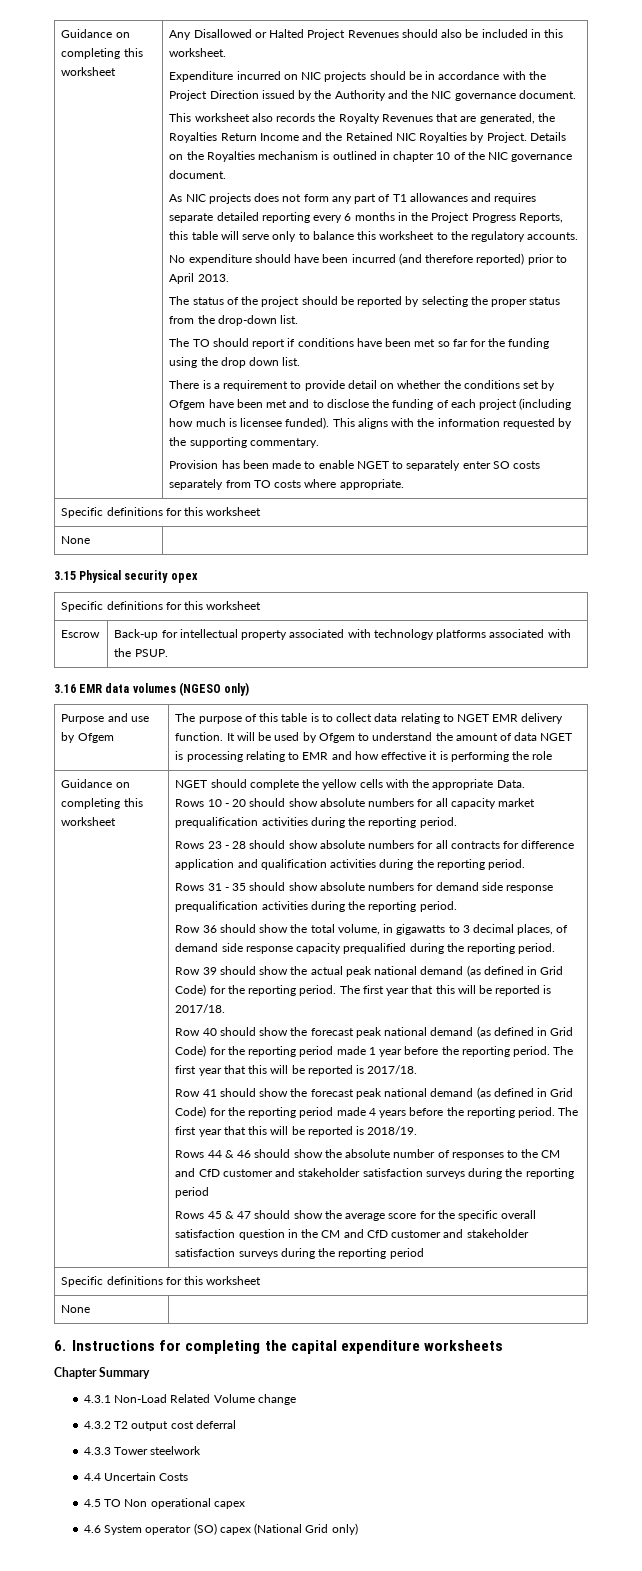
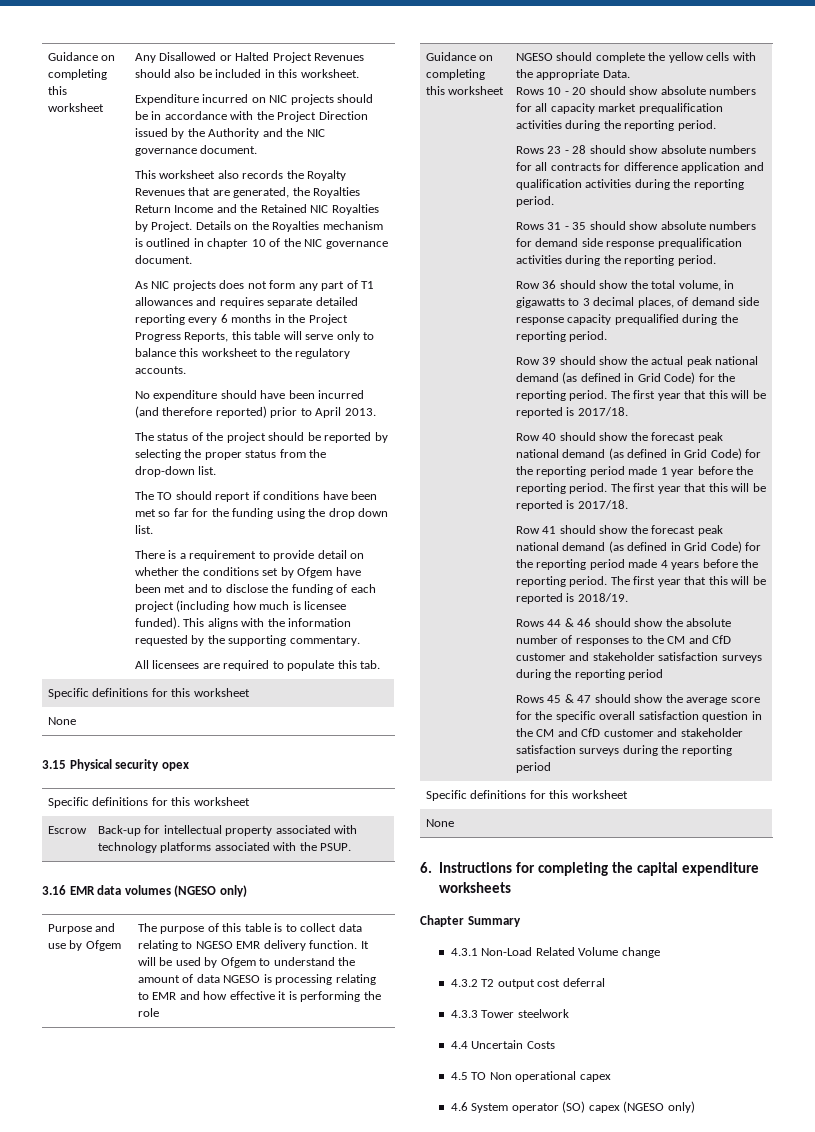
[169,460,540,471] [169,479,404,490] Provision has been made to enable NGET to separately enter SO costs separately from TO costs where appropriate. -> [134,660,381,671] All licensees are required to populate this tab.
[456,714,489,722] NGET -> [195,941,233,949] NGESO
[540,733,573,741] NGET -> [223,975,261,983] NGESO
[175,780,208,788] NGET -> [515,53,553,61] NGESO
[254,1523,329,1535] (National Grid -> [623,1101,665,1113] (NGESO

